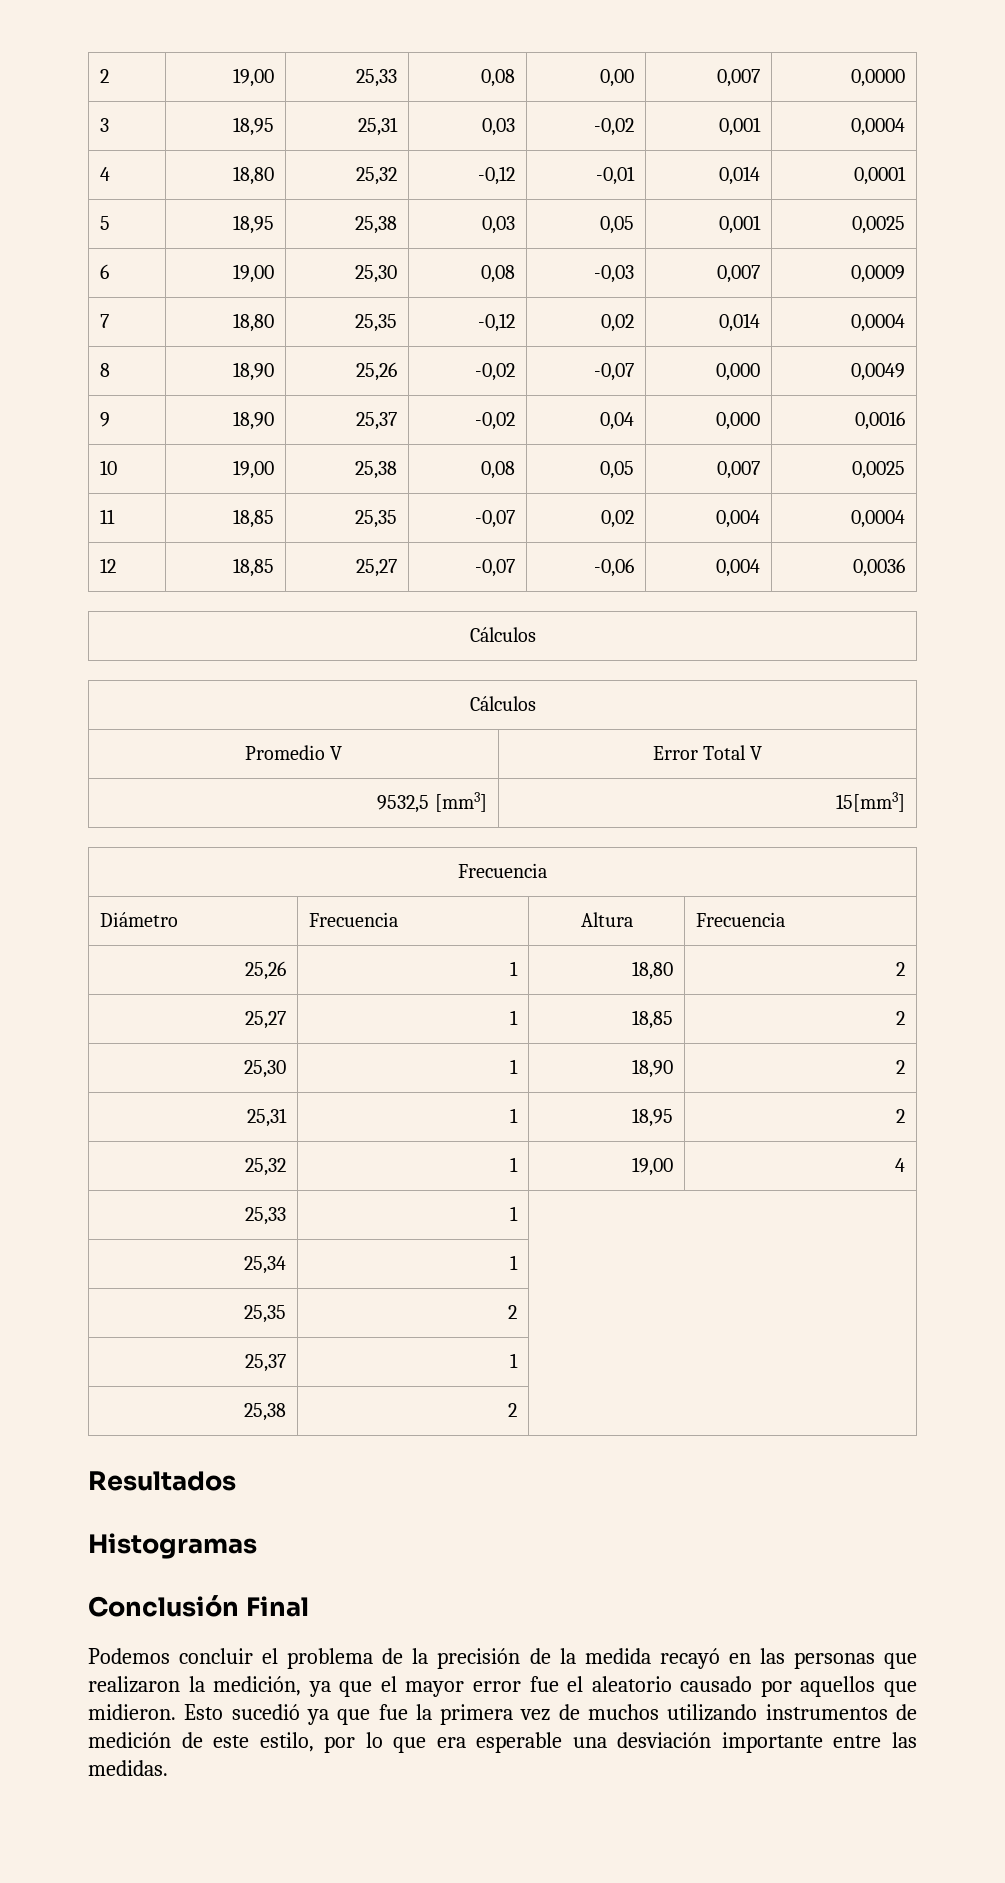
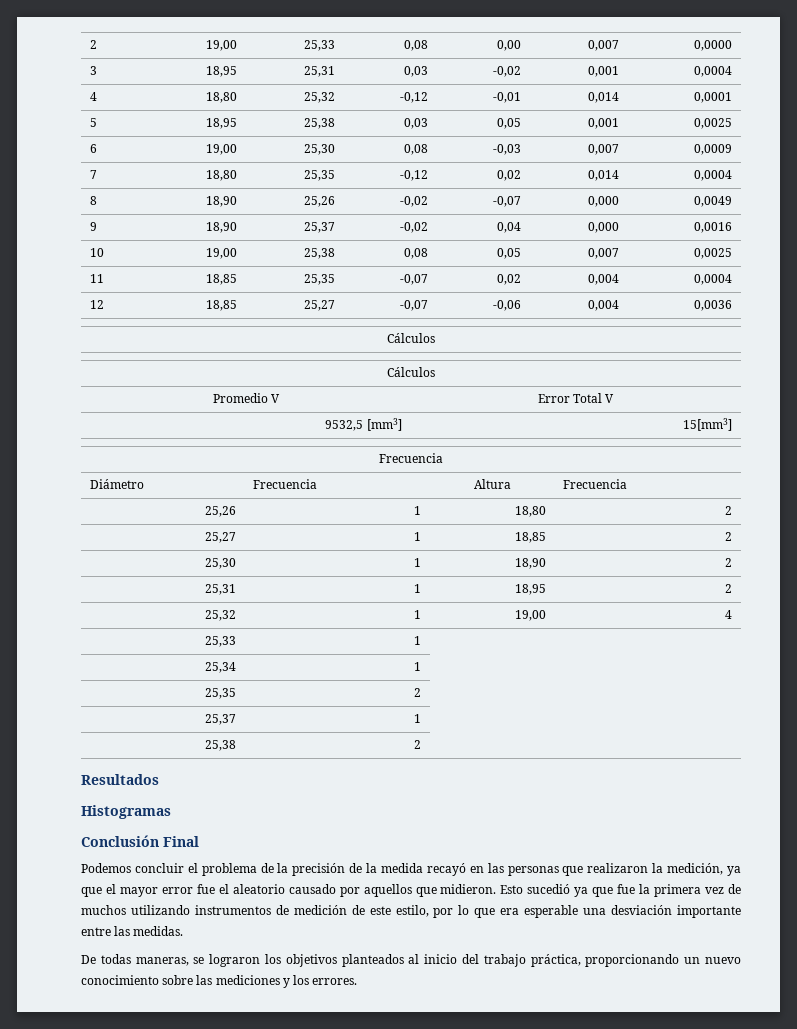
(168, 1768) none -> [81,954,741,967] [81,975,358,988] // De todas maneras, se lograron los objetivos planteados al inicio del trabajo práctica, proporcionando un nuevo conocimiento sobre las mediciones y los errores.

